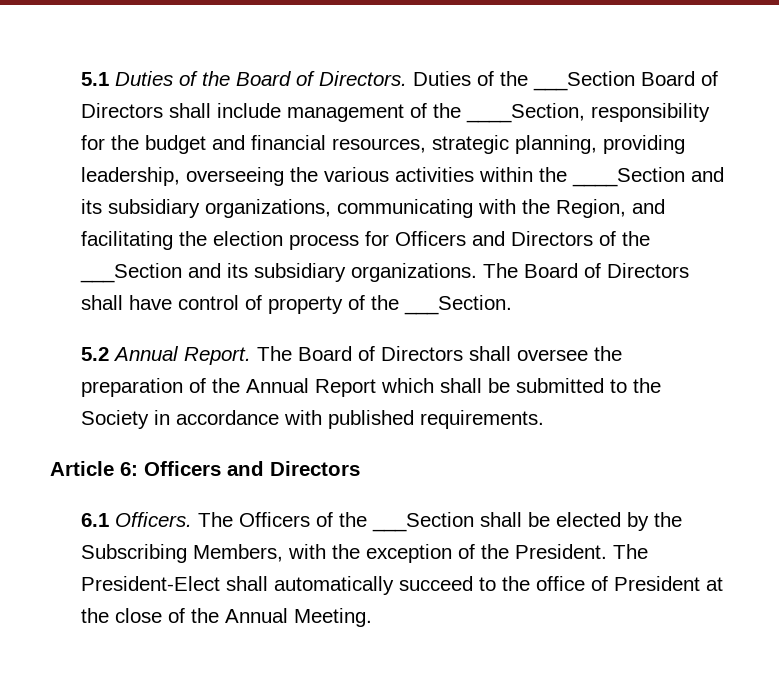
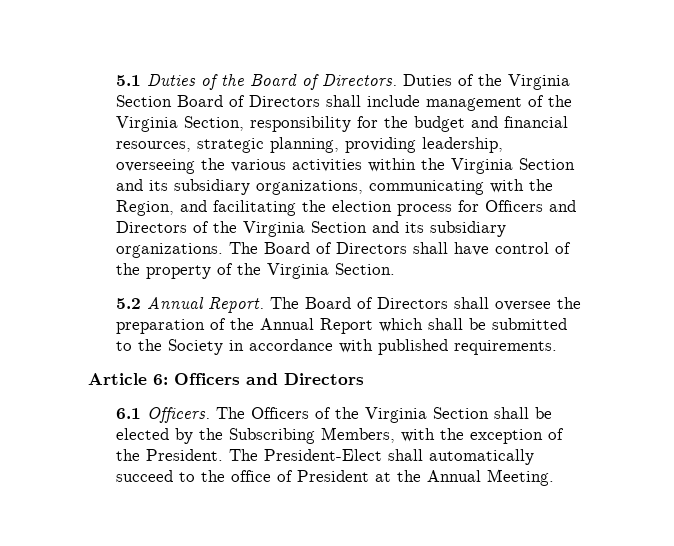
[533,71,636,91] ___Section -> [508,74,571,90] [116,95,173,107] Virginia Section
[466,103,586,123] ____Section, -> [116,116,245,132] Virginia Section,
[572,167,686,187] ____Section -> [451,158,576,174] Virginia Section
[80,263,183,283] ___Section -> [243,221,368,237] Virginia Section
(263, 302) none -> [116,263,141,275] the
[404,295,513,315] ___Section. -> [267,263,396,279] Virginia Section.
[372,512,475,532] ___Section -> [365,407,490,423] Virginia Section
[115,608,220,623] close of the -> (422, 476) none

